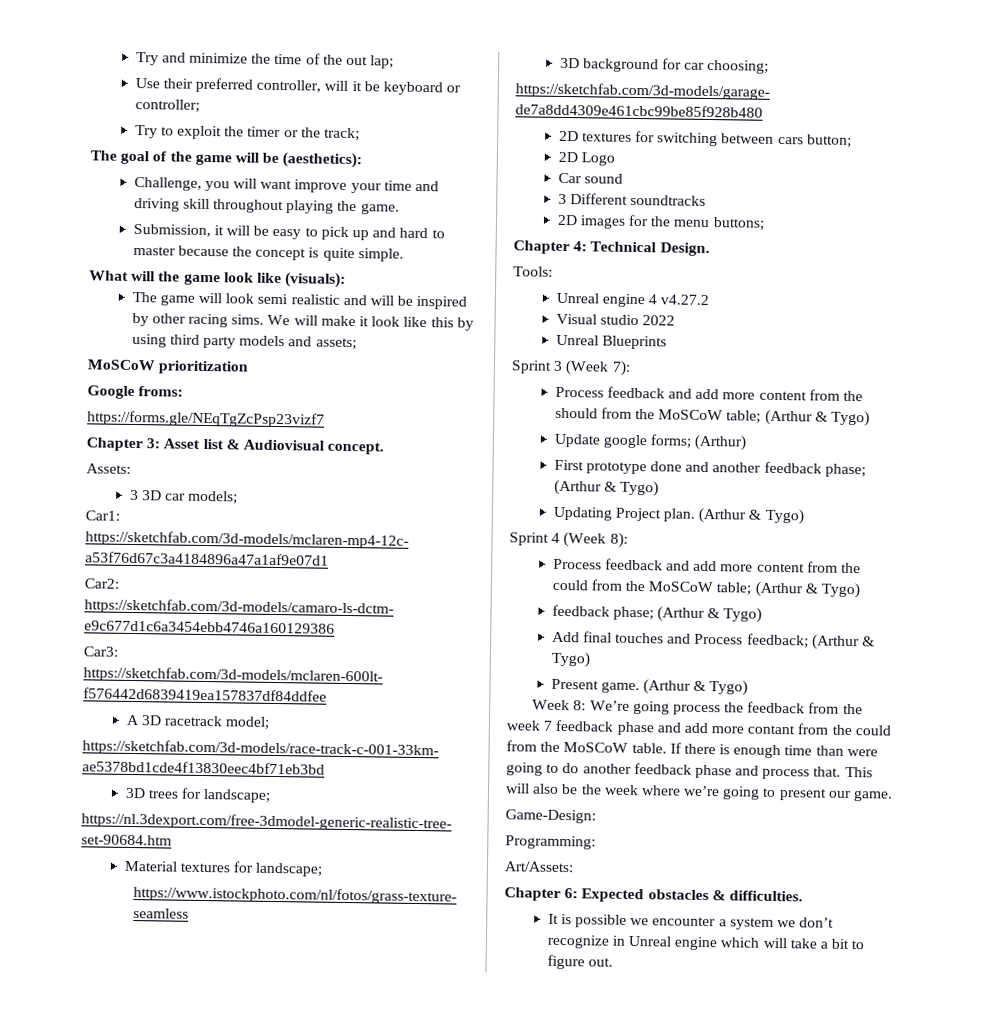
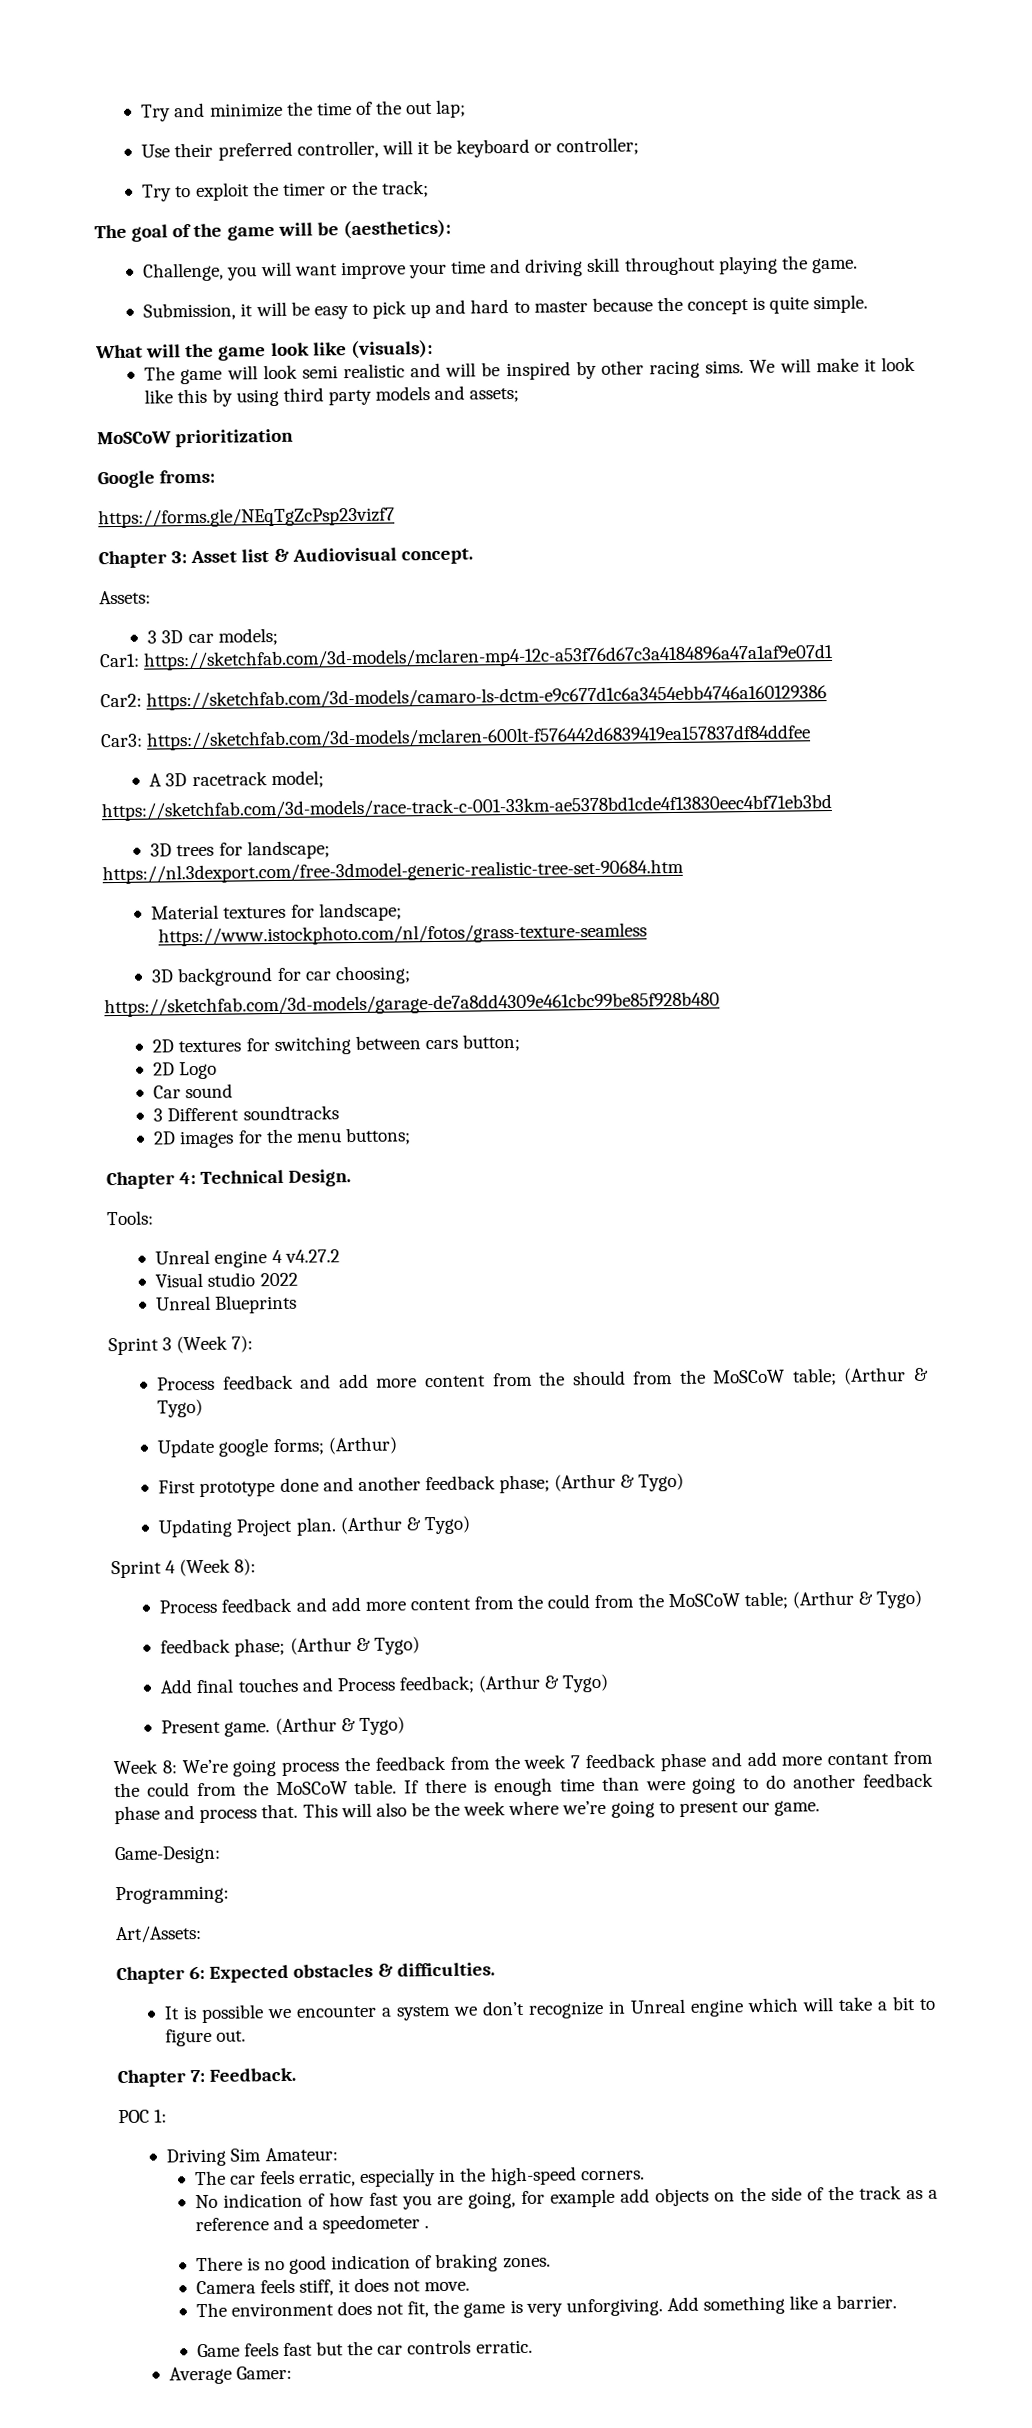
(613, 962) none -> [117,2067,297,2088] [118,2109,168,2124] [166,2147,338,2167] [194,2166,645,2188] [194,2185,938,2210] [194,2214,430,2234] [195,2253,551,2274] [195,2277,471,2296] [195,2294,898,2318] [196,2339,533,2358] [169,2365,293,2385] // Chapter 7: Feedback. // POC 1: // Driving Sim Amateur: // The car feels erratic, especially in the high-speed corners. // No indication of how fast you are going, for example add objects on the side of the track as a reference and a speedometer . // There is no good indication of braking zones. // Camera feels stiff, it does not move. // The environment does not fit, the game is very unforgiving. Add something like a barrier. // Game feels fast but the car controls erratic. // Average Gamer:

